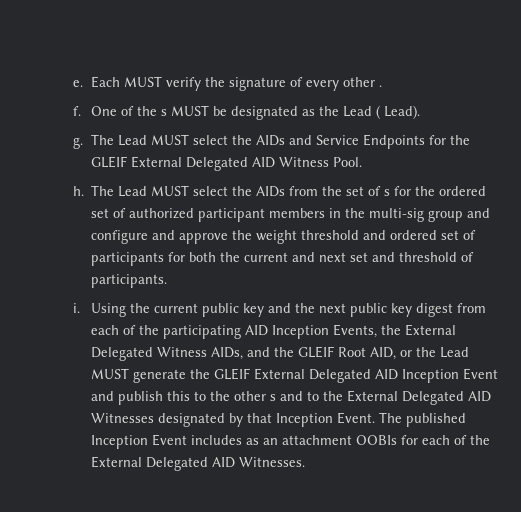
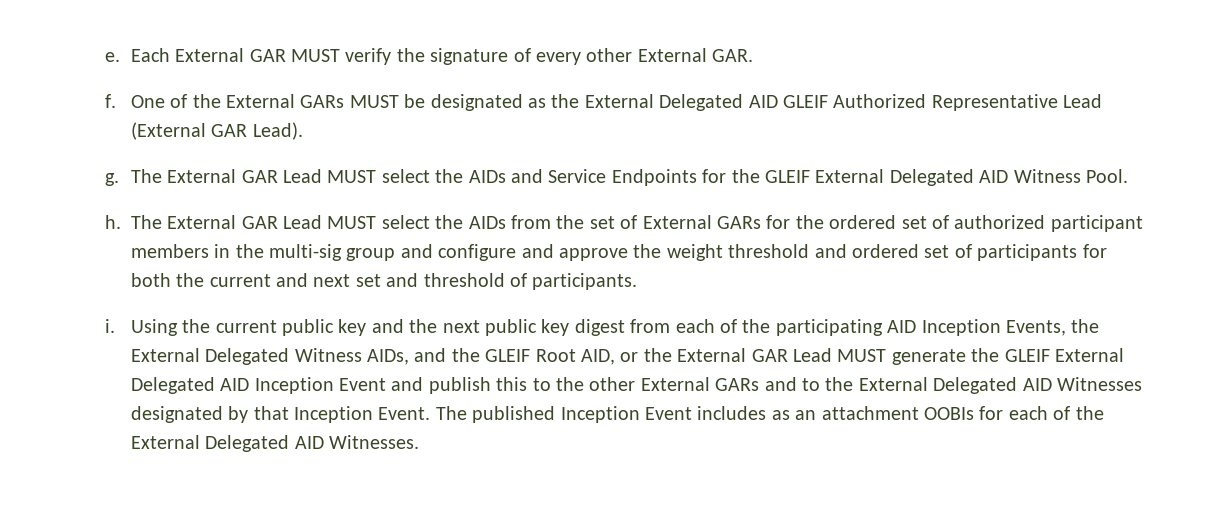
(120, 82) none -> [175,48,286,62] External GAR
[378,85,382,87] . -> [637,48,754,62] External GAR.
[160,109,167,116] s -> [226,94,345,108] External GARs
[342,105,381,119] Lead ( -> [584,94,1103,111] [130,122,248,140] External Delegated AID GLEIF Authorized Representative Lead (External GAR
(114, 139) none -> [167,169,278,183] External GAR
(115, 190) none -> [167,215,278,229] External GAR
[384,189,391,196] s -> [642,215,762,229] External GARs
(436, 352) none -> [677,348,788,362] External GAR
[269,394,276,401] s -> [640,377,760,391] External GARs

